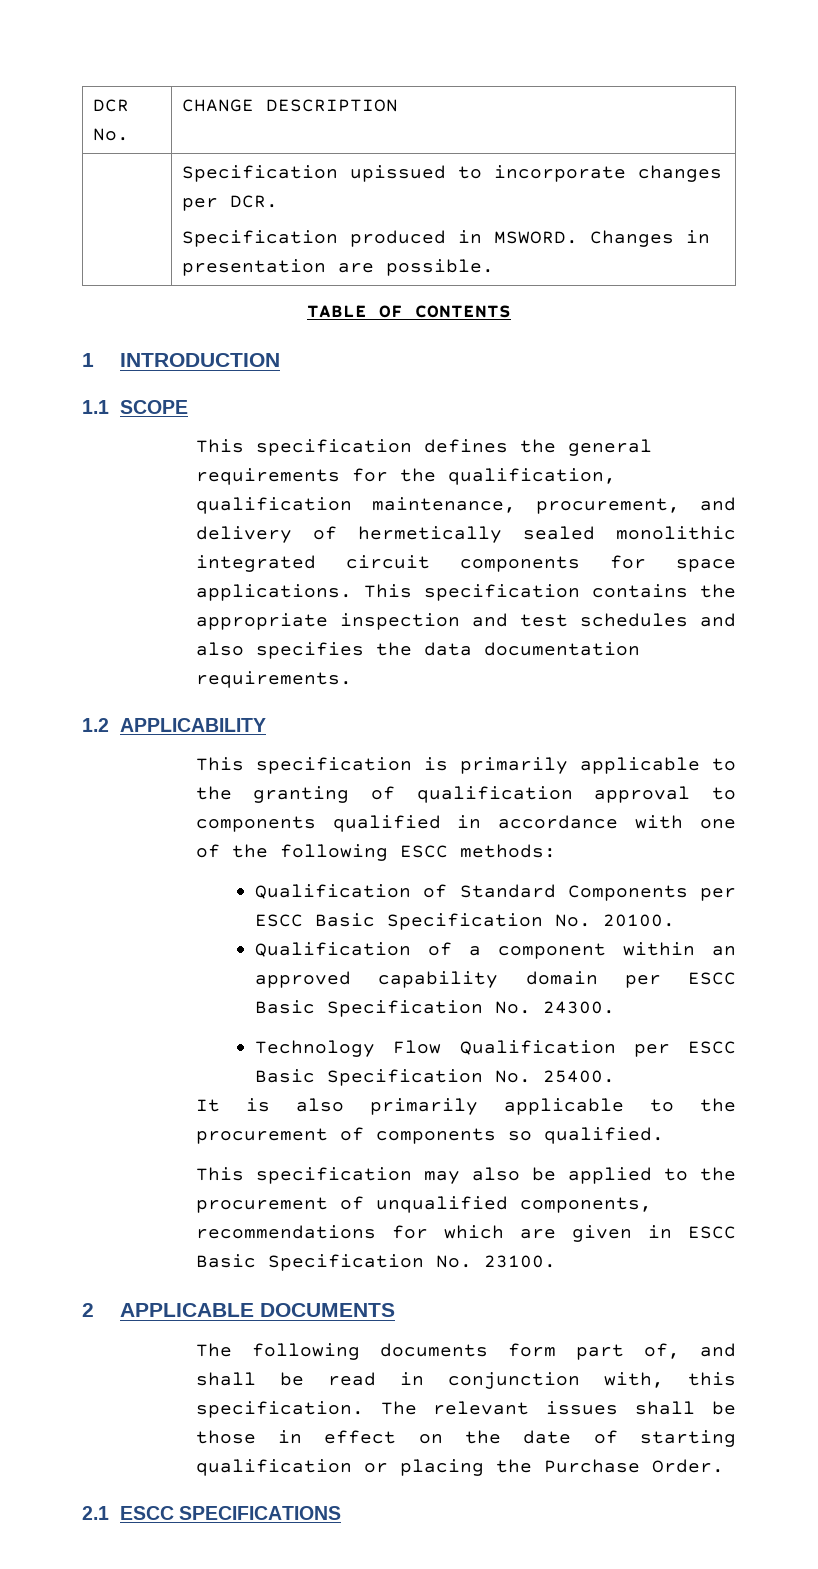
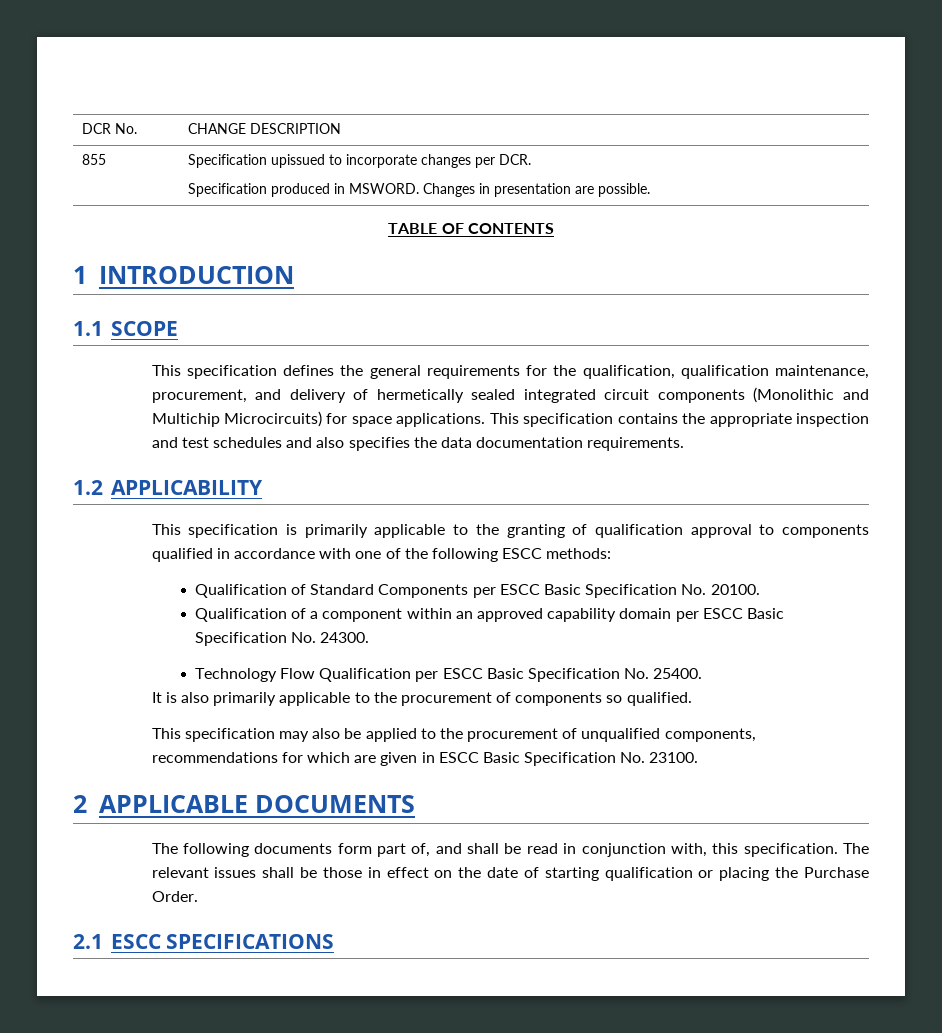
(399, 105) none -> [82,154,107,165] 855
[616,526,736,540] monolithic -> (516, 394) none
(580, 564) none -> [753,387,869,403] [151,411,323,427] (Monolithic and Multichip Microcircuits)

